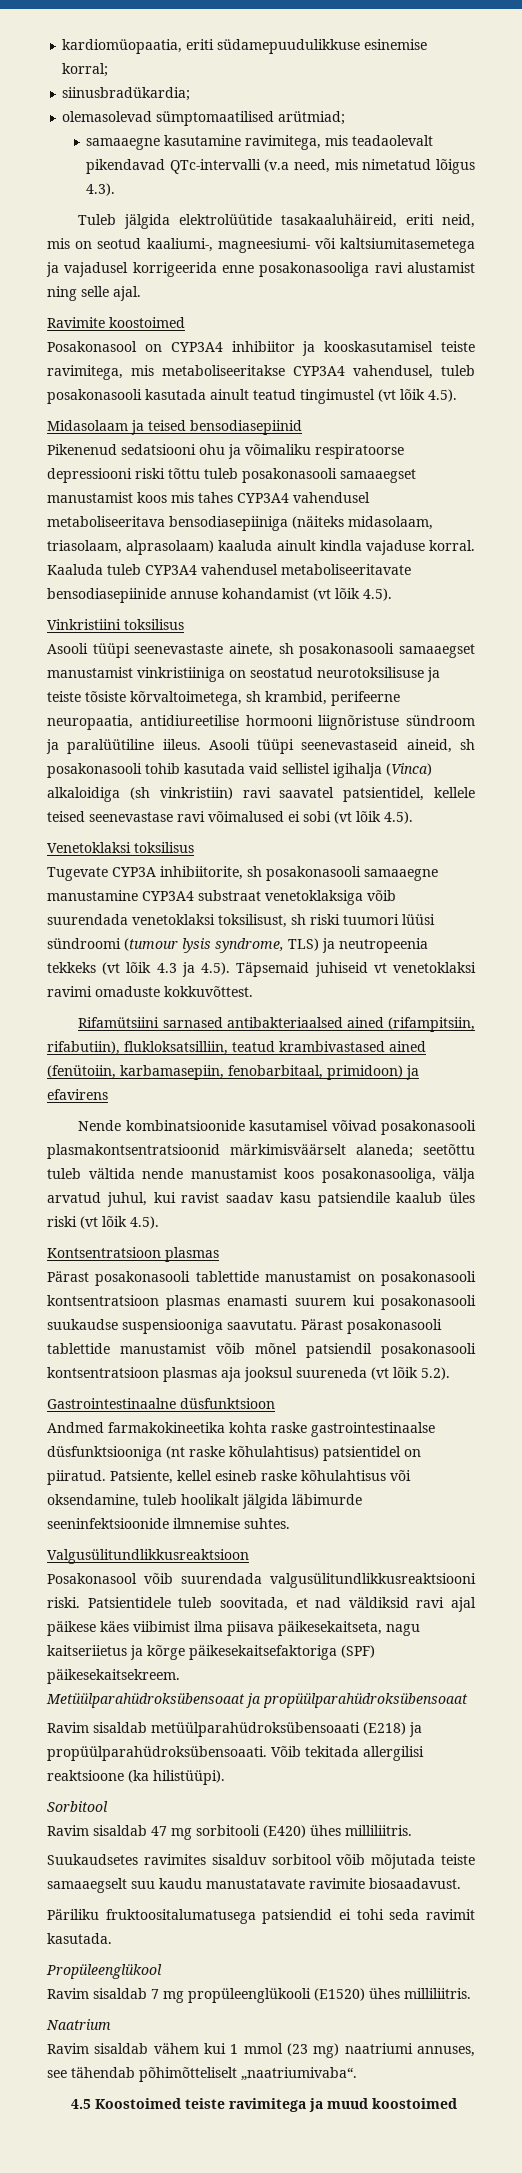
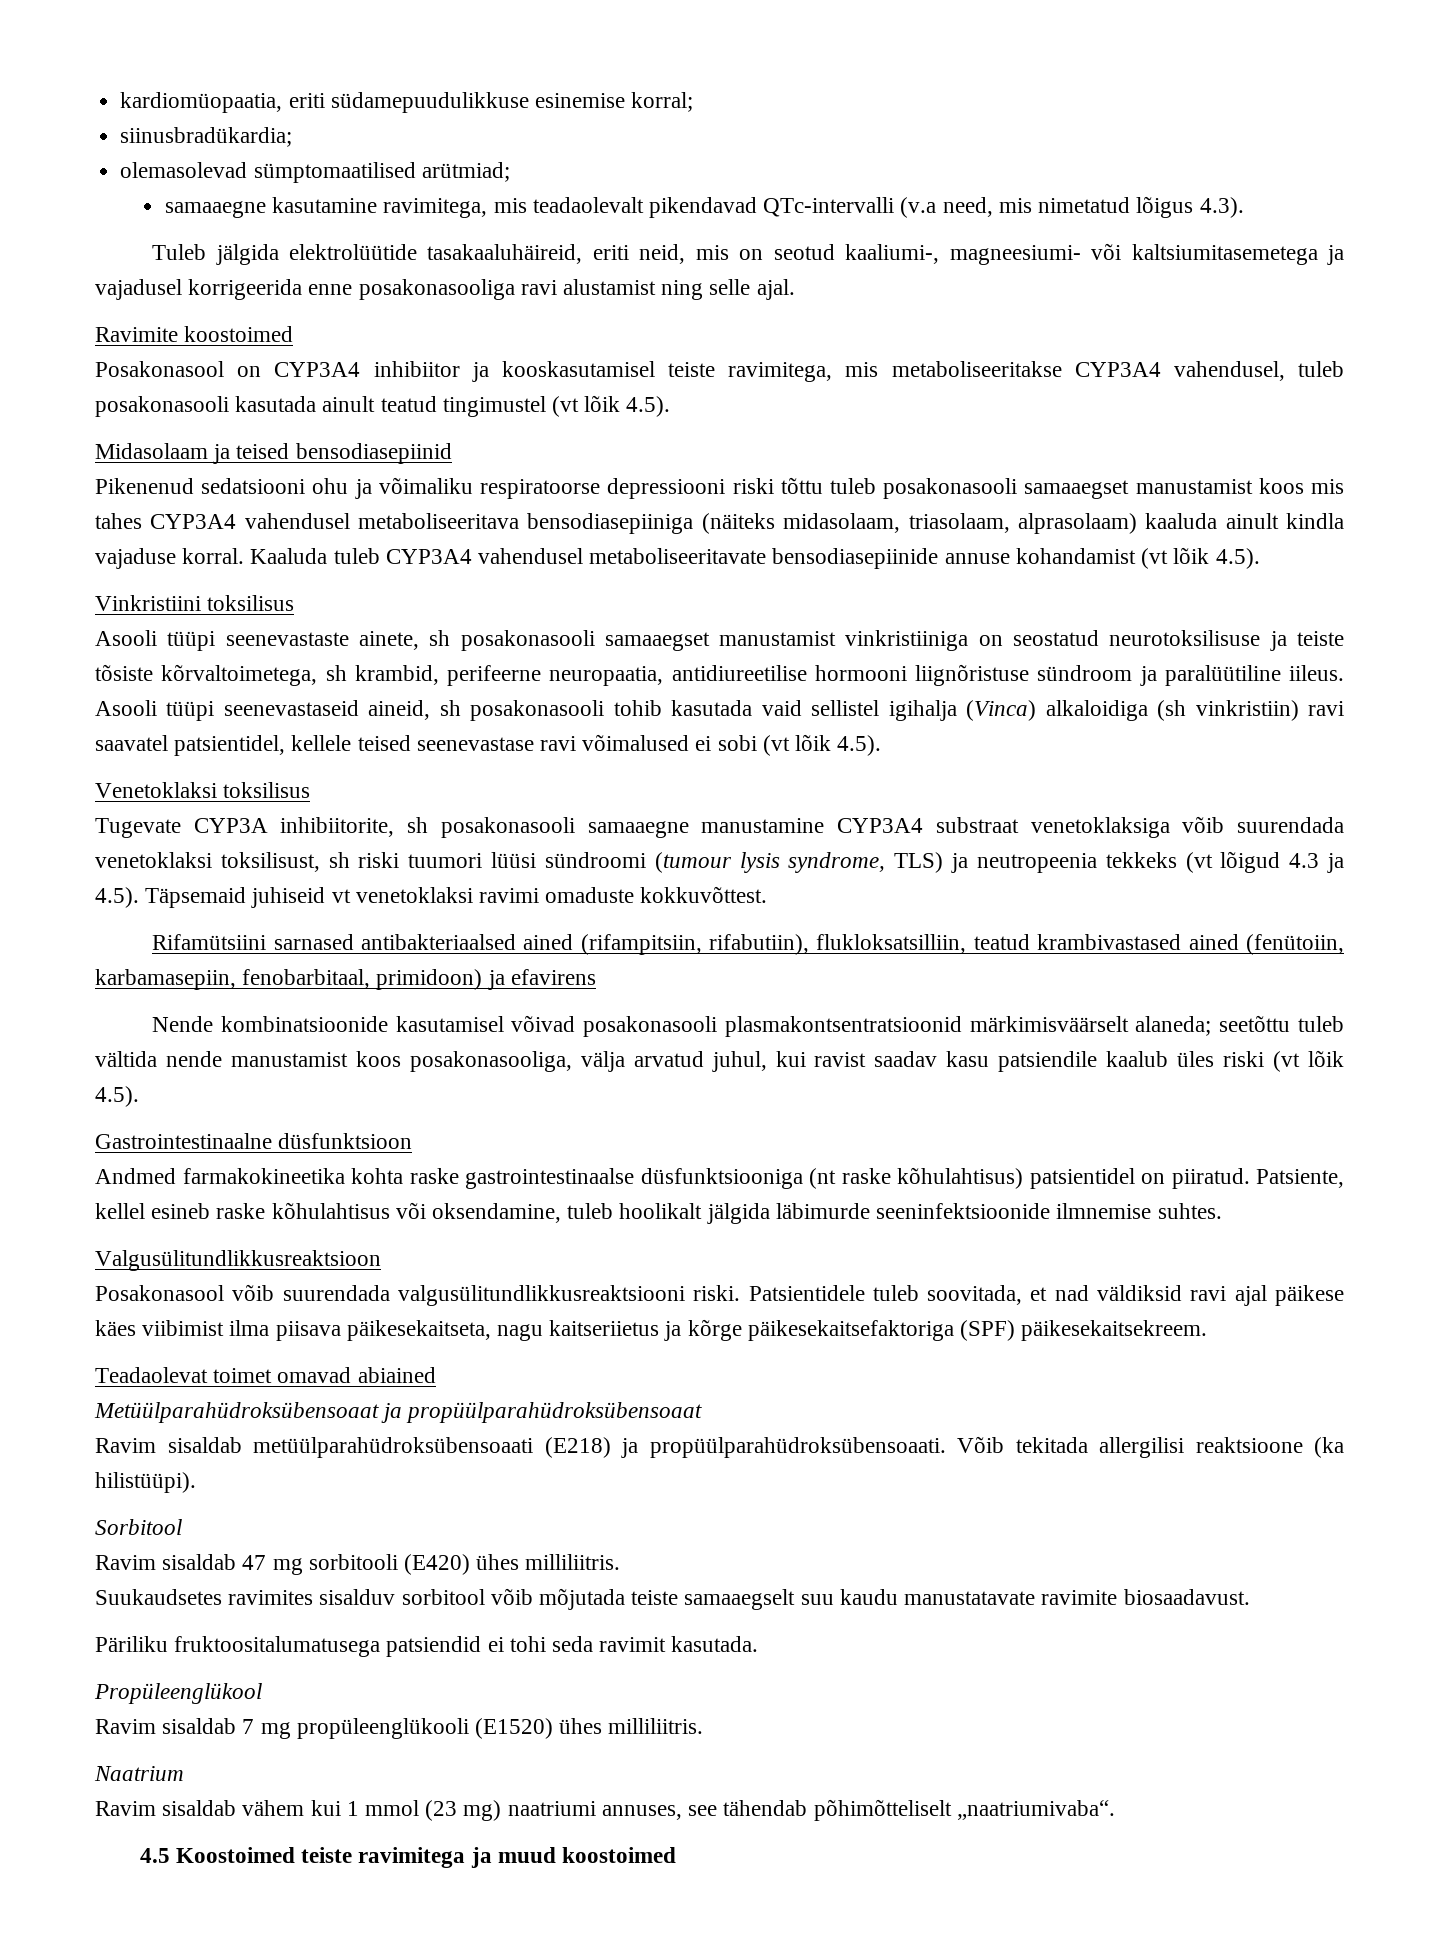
[126,962,152,973] lõik -> [1220,851,1281,873] lõigud
[47,1247,219,1262] [47,1271,476,1286] [47,1295,476,1310] [47,1319,442,1334] [47,1343,476,1358] [47,1367,450,1382] // Kontsentratsioon plasmas // Pärast posakonasooli tablettide manustamist on posakonasooli kontsentratsioon plasmas enamasti suurem kui posakonasooli suukaudse suspensiooniga saavutatu. Pärast posakonasooli tablettide manustamist võib mõnel patsiendil posakonasooli kontsentratsioon plasmas aja jooksul suureneda (vt lõik 5.2). -> (139, 1096) none
(180, 1676) none -> [95,1367,436,1383] // Teadaolevat toimet omavad abiained

